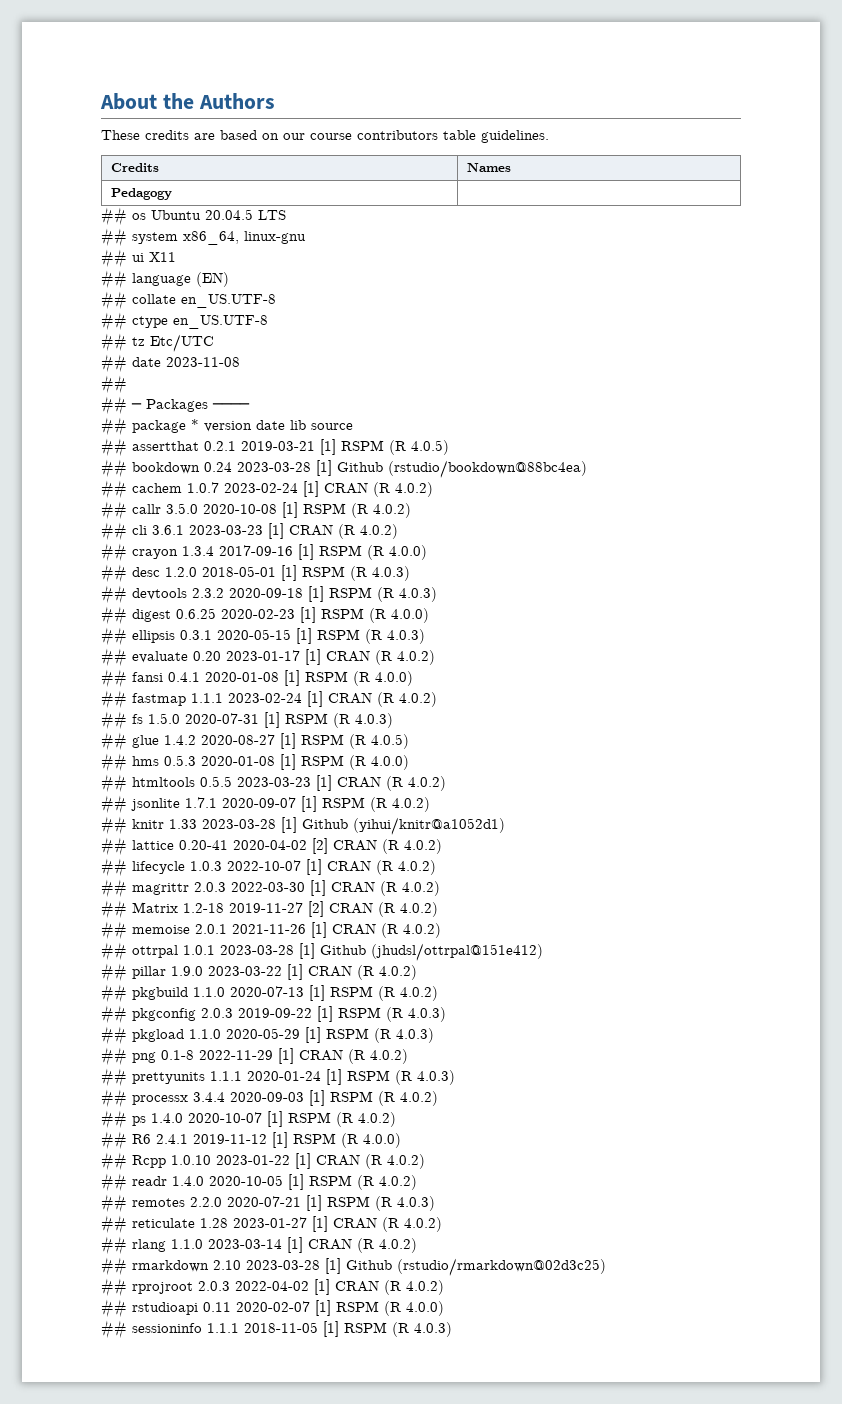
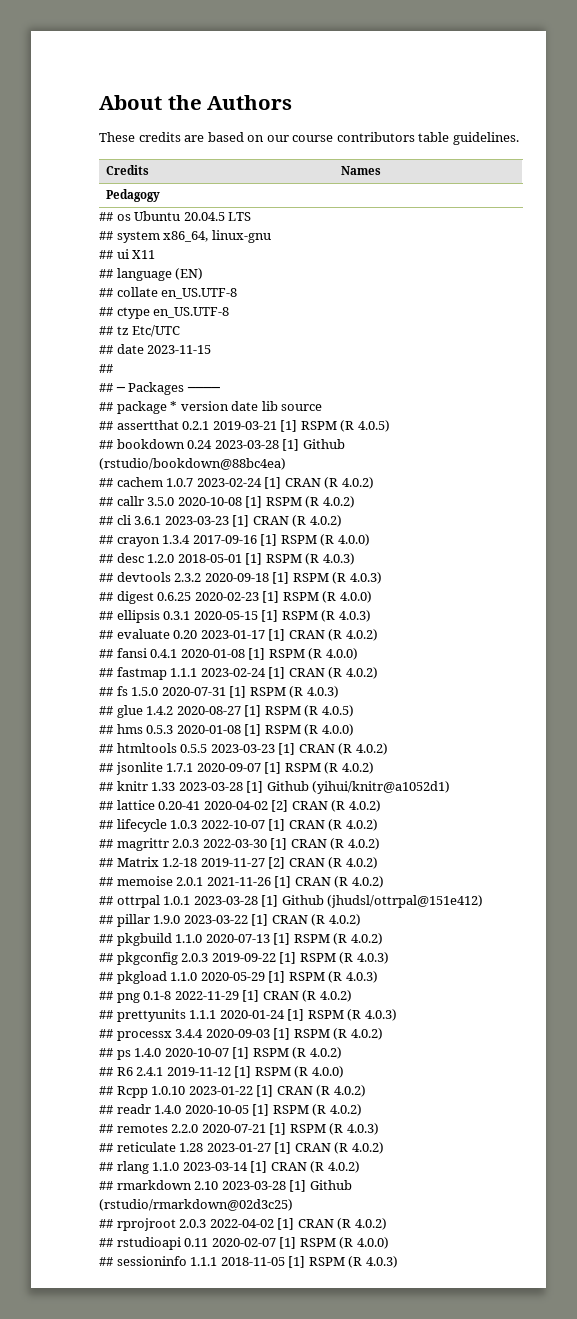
[166,357,240,367] 2023-11-08 -> [147,345,212,354] 2023-11-15

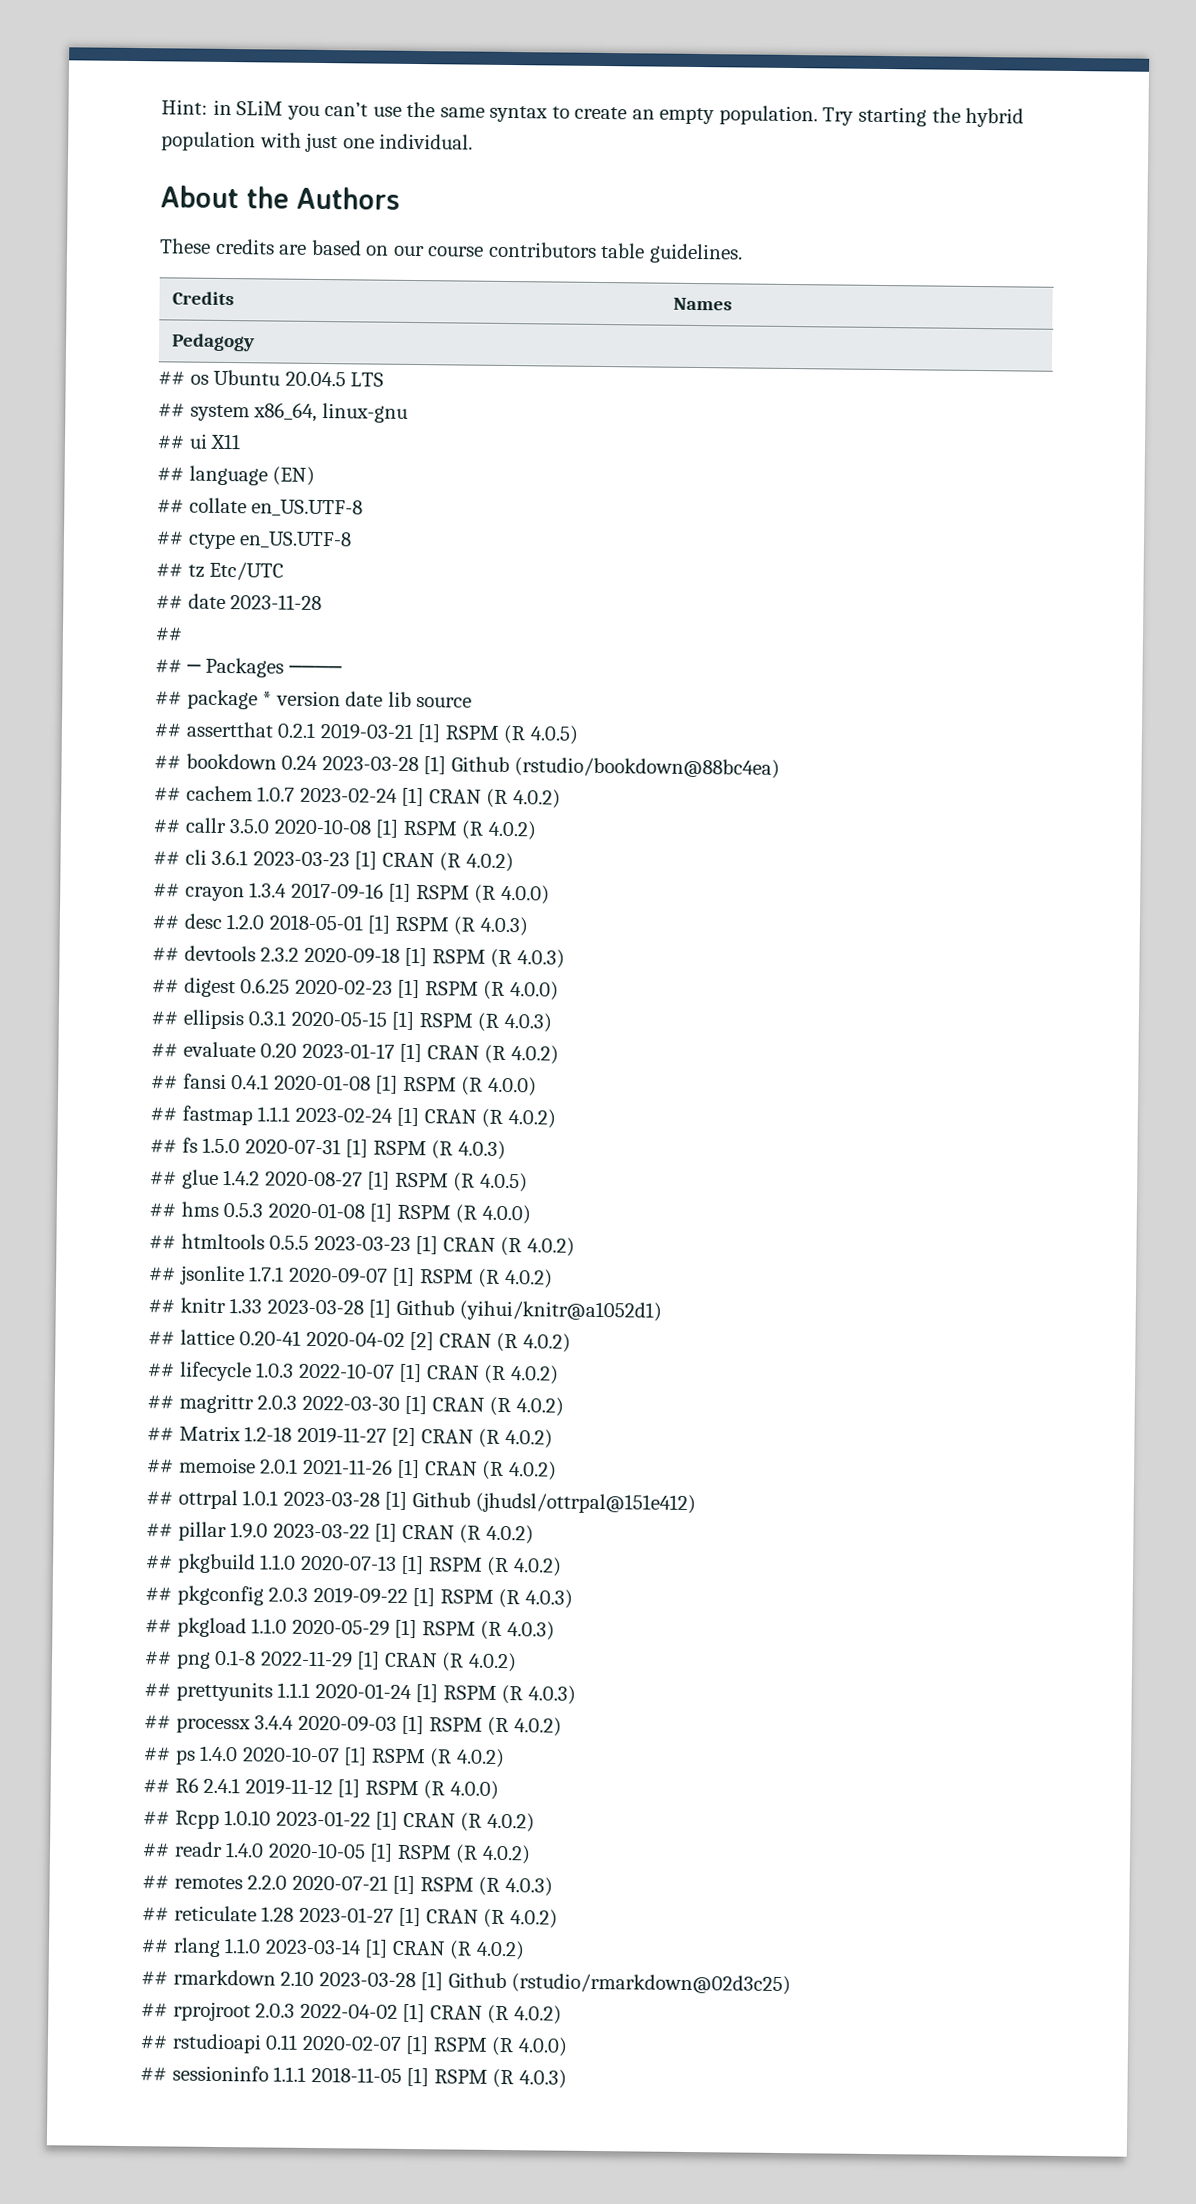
(99, 102) none -> [161,99,1025,128] [161,131,474,153] Hint: in SLiM you can’t use the same syntax to create an empty population. Try starting the hybrid population with just one individual. //
[147,345,212,354] 2023-11-15 -> [230,594,323,611] 2023-11-28

